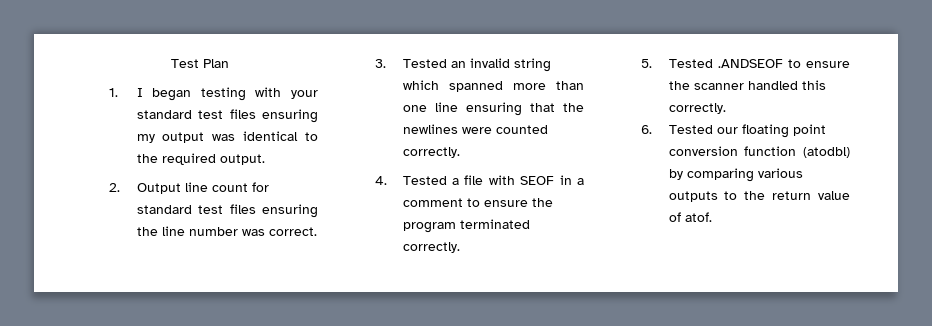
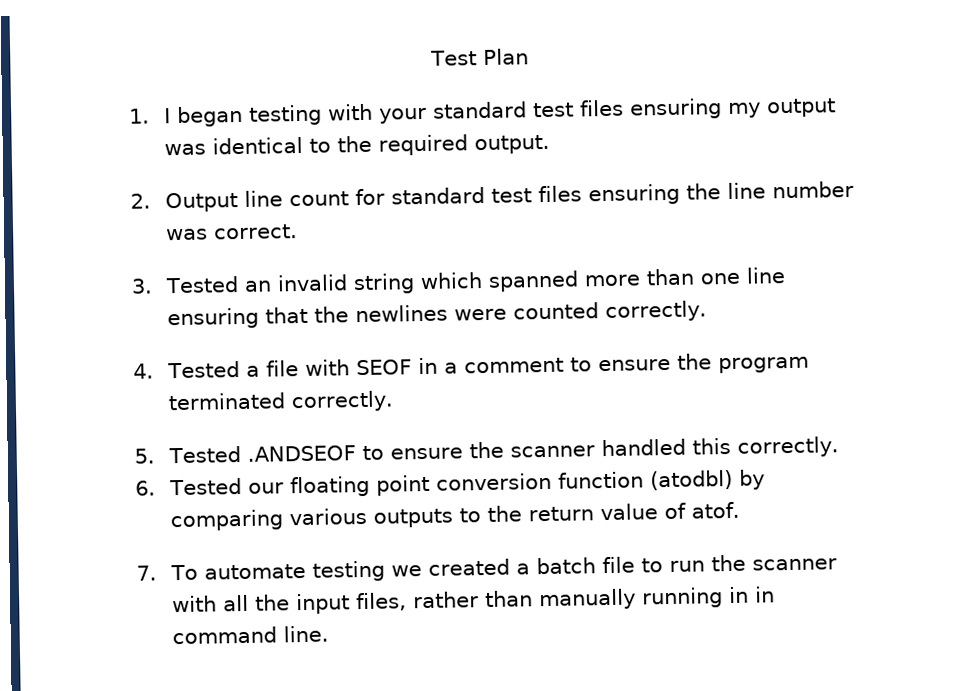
(712, 217) none -> [135,554,838,582] [172,586,776,615] [172,625,330,645] // 7. To automate testing we created a batch file to run the scanner with all the input files, rather than manually running in in command line.

